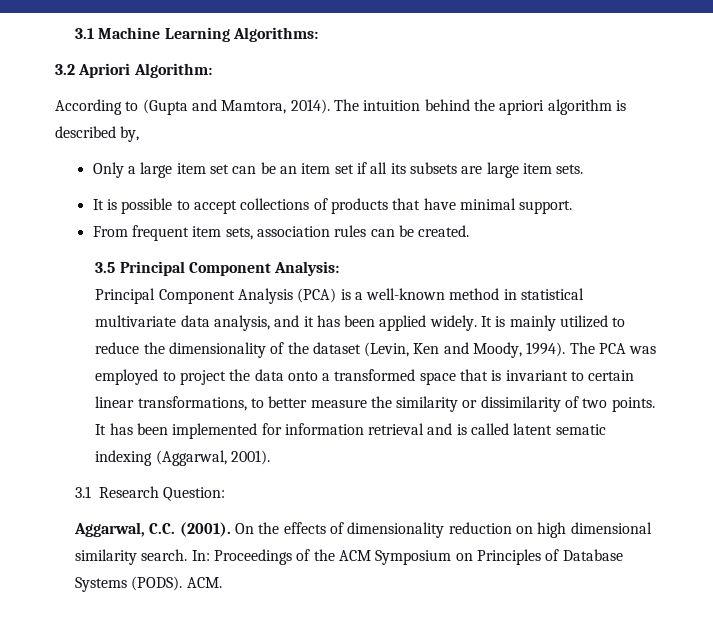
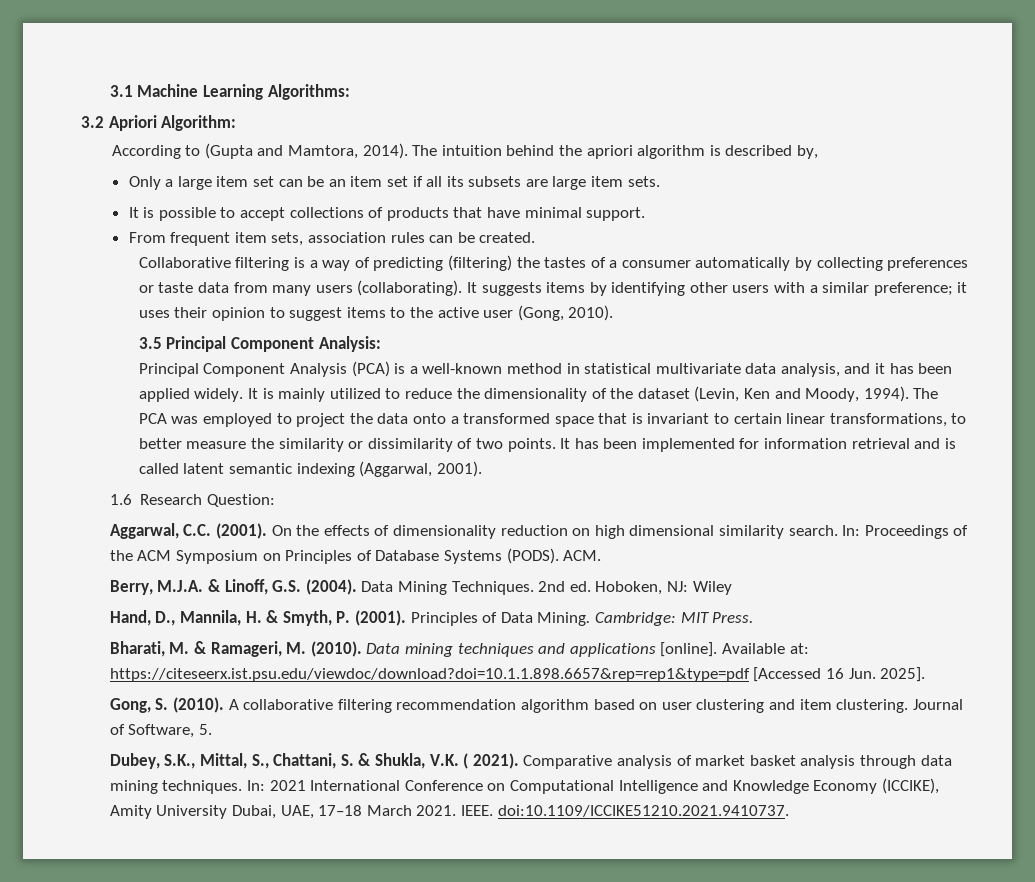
(470, 231) none -> [138,255,969,271] [138,280,968,296] [138,305,614,321] // Collaborative filtering is a way of predicting (filtering) the tastes of a consumer automatically by collecting preferences or taste data from many users (collaborating). It suggests items by identifying other users with a similar preference; it uses their opinion to suggest items to the active user (Gong, 2010).
[555,424,606,435] sematic -> [228,463,292,474] semantic
[75,486,92,498] 3.1 -> [109,494,132,505] 1.6
(222, 582) none -> [109,579,732,595] [109,610,754,626] [109,641,809,657] [109,667,926,682] [109,697,963,713] [109,724,213,738] [109,753,952,769] [109,778,939,794] [109,805,789,819] // Berry, M.J.A. & Linoff, G.S. (2004). Data Mining Techniques. 2nd ed. Hoboken, NJ: Wiley // Hand, D., Mannila, H. & Smyth, P. (2001). Principles of Data Mining. Cambridge: MIT Press. // Bharati, M. & Ramageri, M. (2010). Data mining techniques and applications [online]. Available at: https://citeseerx.ist.psu.edu/viewdoc/download?doi=10.1.1.898.6657&rep=rep1&type=pdf [Accessed 16 Jun. 2025]. // Gong, S. (2010). A collaborative filtering recommendation algorithm based on user clustering and item clustering. Journal of Software, 5. // Dubey, S.K., Mittal, S., Chattani, S. & Shukla, V.K. ( 2021). Comparative analysis of market basket analysis through data mining techniques. In: 2021 International Conference on Computational Intelligence and Knowledge Economy (ICCIKE), Amity University Dubai, UAE, 17–18 March 2021. IEEE. doi:10.1109/ICCIKE51210.2021.9410737.

